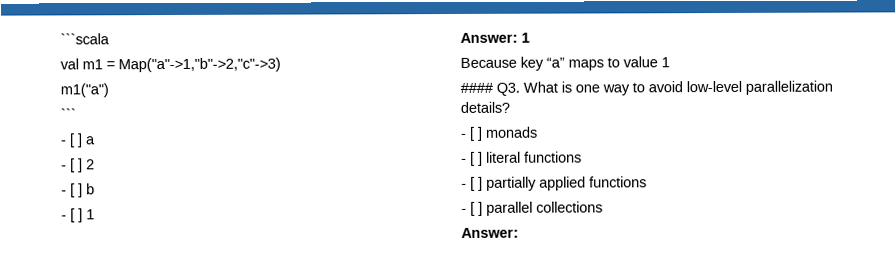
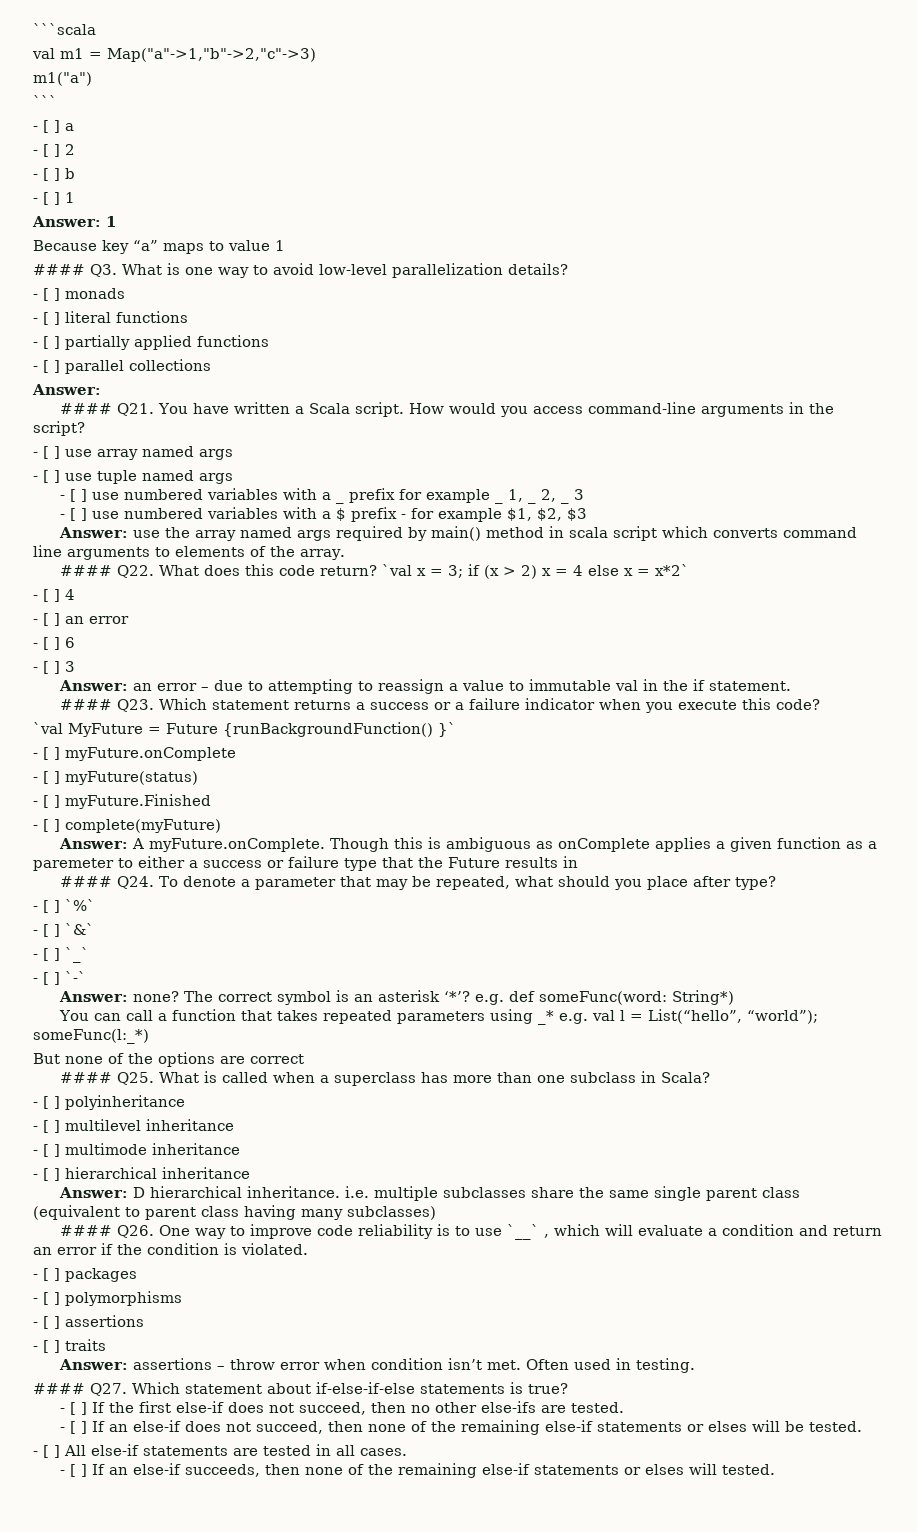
(519, 232) none -> [59,402,834,417] [33,421,85,436] [33,446,233,460] [33,470,233,484] [59,488,331,502] [335,488,569,504] [573,489,584,500] [59,507,587,522] [58,526,857,541] [33,545,345,560] [59,564,689,579] [33,589,75,602] [33,613,129,626] [33,637,75,650] [33,661,75,674] [58,679,791,694] [59,698,820,713] [33,722,456,737] [33,747,236,761] [33,771,198,785] [33,794,211,809] [33,819,221,833] [58,837,877,852] [33,856,578,871] [59,876,776,890] [33,899,95,913] [33,923,94,937] [33,947,89,963] [33,971,86,985] [58,990,734,1005] [58,1009,818,1025] [33,1029,149,1044] [33,1052,304,1067] [59,1071,710,1086] [33,1095,185,1110] [33,1119,234,1133] [33,1143,240,1157] [33,1167,250,1181] [58,1186,800,1201] [33,1205,436,1220] [59,1224,882,1240] [33,1243,308,1255] [33,1268,137,1282] [33,1291,182,1306] [33,1315,144,1329] [33,1339,106,1353] [58,1358,695,1373] [33,1382,568,1396] [59,1401,624,1415] [59,1420,862,1435] [33,1444,407,1458] [59,1463,775,1478] // #### Q21. You have written a Scala script. How would you access command-line arguments in the script? // - [ ] use array named args // - [ ] use tuple named args // - [ ] use numbered variables with a _ prefix for example _ 1, _ 2, _ 3 // - [ ] use numbered variables with a $ prefix - for example $1, $2, $3 // Answer: use the array named args required by main() method in scala script which converts command line arguments to elements of the array. // #### Q22. What does this code return? `val x = 3; if (x > 2) x = 4 else x = x*2` // - [ ] 4 // - [ ] an error // - [ ] 6 // - [ ] 3 // Answer: an error – due to attempting to reassign a value to immutable val in the if statement. // #### Q23. Which statement returns a success or a failure indicator when you execute this code? // `val MyFuture = Future {runBackgroundFunction() }` // - [ ] myFuture.onComplete // - [ ] myFuture(status) // - [ ] myFuture.Finished // - [ ] complete(myFuture) // Answer: A myFuture.onComplete. Though this is ambiguous as onComplete applies a given function as a paremeter to either a success or failure type that the Future results in // #### Q24. To denote a parameter that may be repeated, what should you place after type? // - [ ] `%` // - [ ] `&` // - [ ] `_` // - [ ] `-` // Answer: none? The correct symbol is an asterisk ‘*’? e.g. def someFunc(word: String*) // You can call a function that takes repeated parameters using _* e.g. val l = List(“hello”, “world”); someFunc(l:_*) // But none of the options are correct // #### Q25. What is called when a superclass has more than one subclass in Scala? // - [ ] polyinheritance // - [ ] multilevel inheritance // - [ ] multimode inheritance // - [ ] hierarchical inheritance // Answer: D hierarchical inheritance. i.e. multiple subclasses share the same single parent class (equivalent to parent class having many subclasses) // #### Q26. One way to improve code reliability is to use `__` , which will evaluate a condition and return an error if the condition is violated. // - [ ] packages // - [ ] polymorphisms // - [ ] assertions // - [ ] traits // Answer: assertions – throw error when condition isn’t met. Often used in testing. // #### Q27. Which statement about if-else-if-else statements is true? // - [ ] If the first else-if does not succeed, then no other else-ifs are tested. // - [ ] If an else-if does not succeed, then none of the remaining else-if statements or elses will be tested. // - [ ] All else-if statements are tested in all cases. // - [ ] If an else-if succeeds, then none of the remaining else-if statements or elses will tested.

